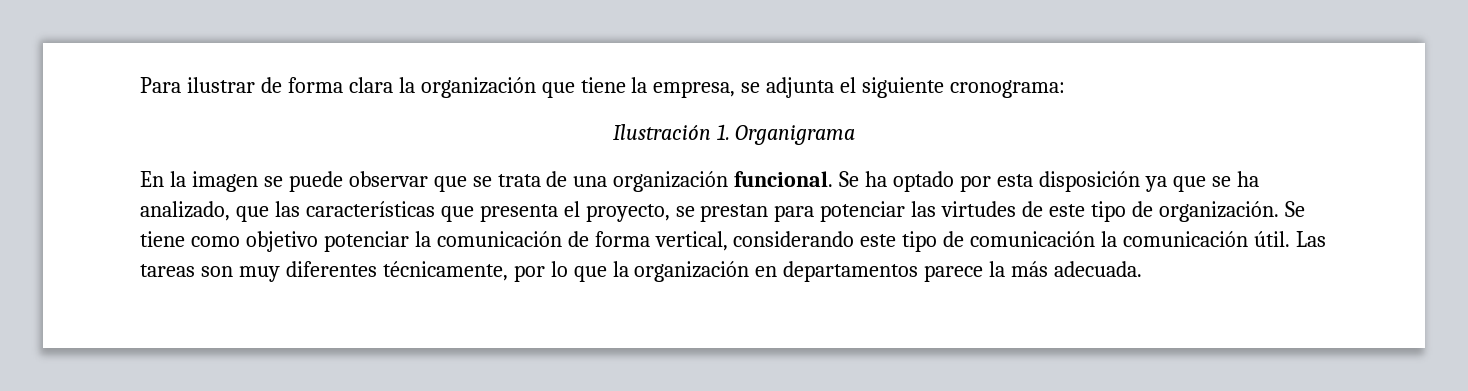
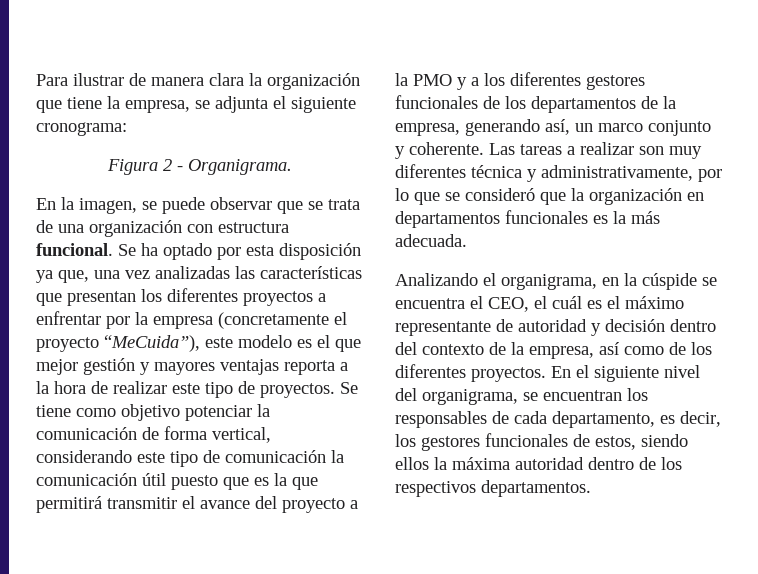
[287,77,343,93] forma -> [151,77,204,86] manera
[612,124,856,145] Ilustración 1. Organigrama -> [106,159,292,175] Figura 2 - Organigrama.
[191,171,258,192] imagen -> [79,198,137,214] imagen,
(729, 181) none -> [187,222,289,233] con estructura
[1172,171,1259,192] [140,201,1279,222] que se ha analizado, que las características que presenta el proyecto, se prestan para potenciar las virtudes de este tipo de organización. -> [58,266,362,283] [36,288,326,306] [36,311,347,329] [36,335,361,352] [36,358,348,375] [36,381,335,398] que, una vez analizadas las características que presentan los diferentes proyectos a enfrentar por la empresa (concretamente el proyecto “MeCuida”), este modelo es el que mejor gestión y mayores ventajas reporta a la hora de realizar este tipo de proyectos.
[1254,231,1326,247] [140,261,568,282] útil. Las tareas son muy diferentes técnicamente, por lo -> [142,473,318,490] [36,496,358,513] [395,72,645,90] [395,95,676,113] [395,119,711,136] [395,142,702,159] [395,164,722,182] [395,188,535,205] útil puesto que es la que permitirá transmitir el avance del proyecto a la PMO y a los diferentes gestores funcionales de los departamentos de la empresa, generando así, un marco conjunto y coherente. Las tareas a realizar son muy diferentes técnica y administrativamente, por lo que se consideró
[924,265,984,282] parece -> [505,210,608,224] funcionales es
(1143, 269) none -> [395,273,717,290] [395,296,684,312] [395,319,716,336] [395,342,712,359] [395,364,700,382] [395,388,648,405] [395,411,721,428] [395,433,688,451] [395,457,682,470] [395,480,591,497] // Analizando el organigrama, en la cúspide se encuentra el CEO, el cuál es el máximo representante de autoridad y decisión dentro del contexto de la empresa, así como de los diferentes proyectos. En el siguiente nivel del organigrama, se encuentran los responsables de cada departamento, es decir, los gestores funcionales de estos, siendo ellos la máxima autoridad dentro de los respectivos departamentos.

